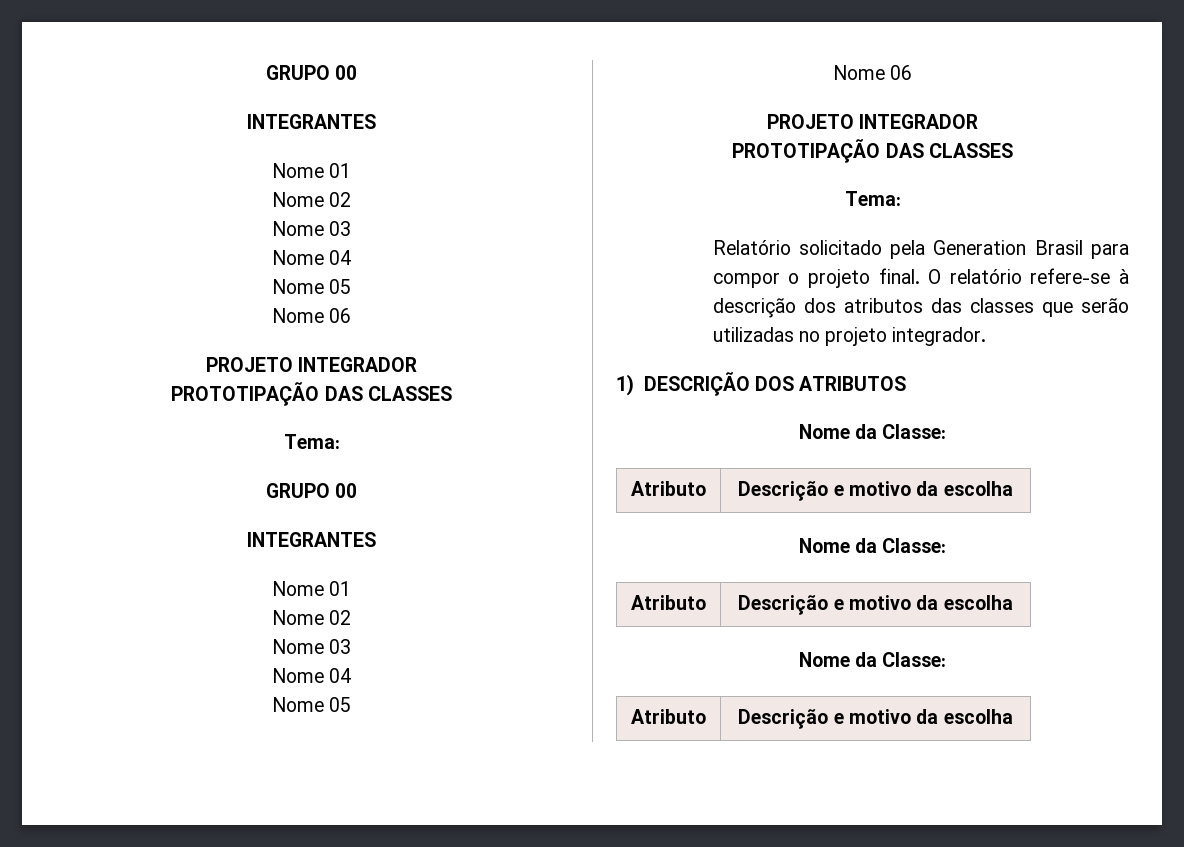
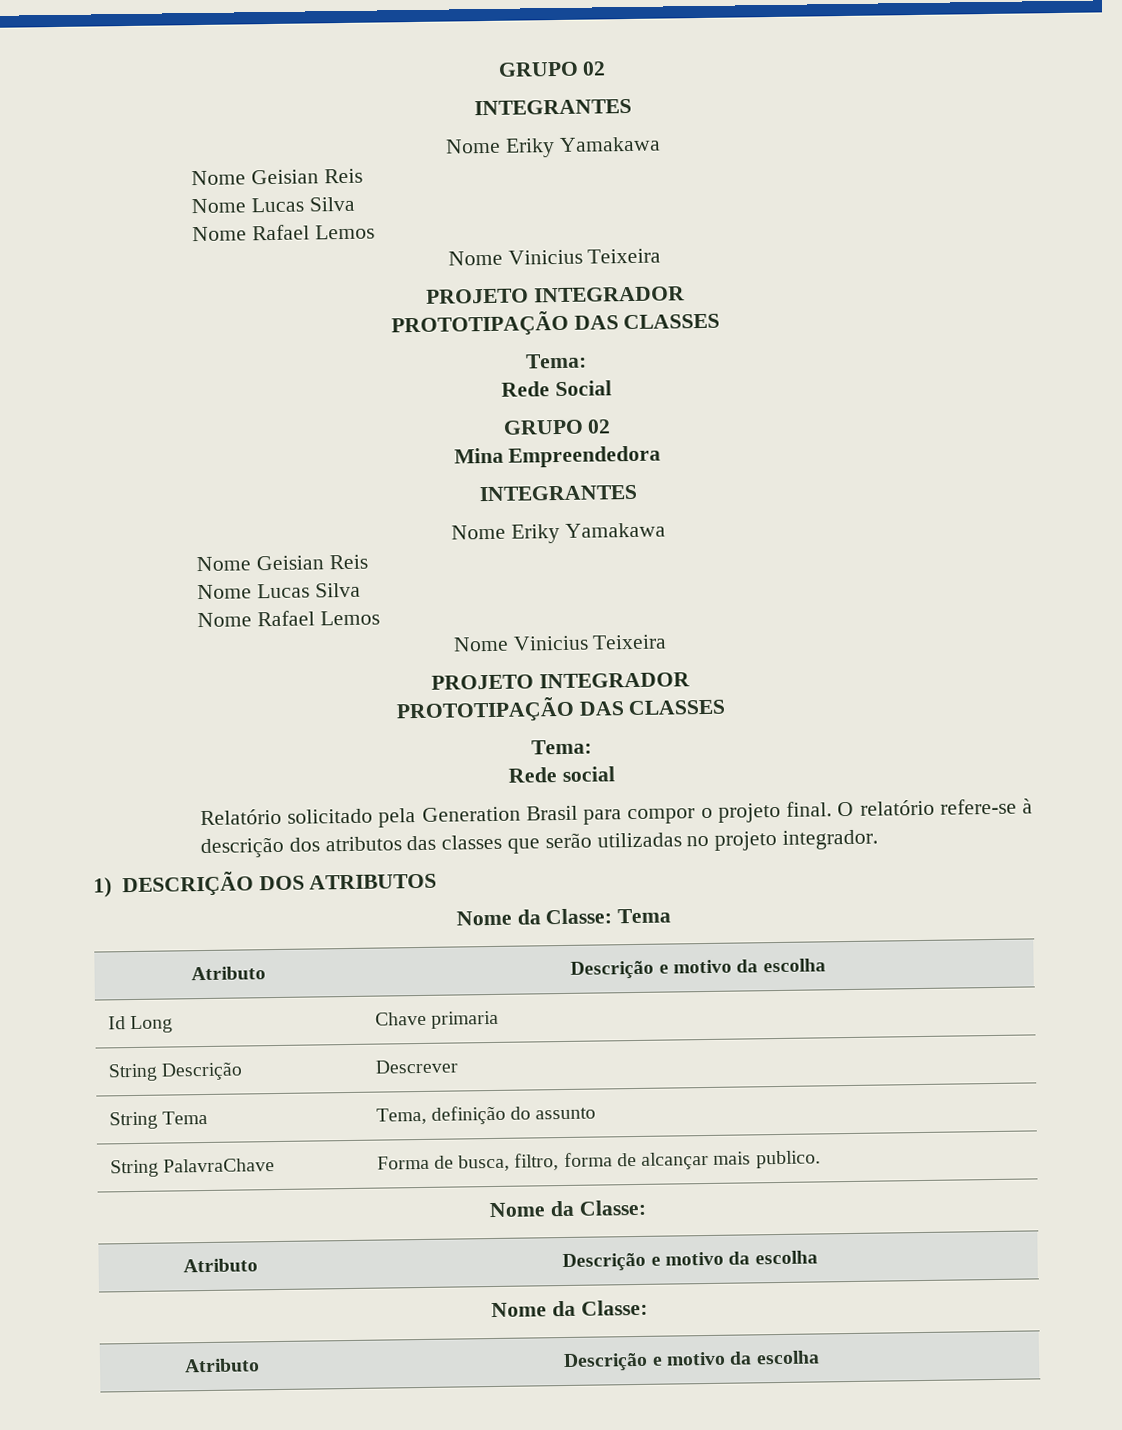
[265,65,358,80] [247,114,376,129] [271,163,352,178] [271,192,352,207] [271,221,352,236] [271,250,352,265] [271,279,352,294] [271,308,352,323] [205,357,418,372] [171,382,452,406] [283,434,340,449] [265,483,358,498] [247,532,376,547] [271,581,352,596] [271,610,352,625] [271,639,352,654] [271,668,352,683] [271,697,352,712] [832,65,913,80] [766,114,979,129] [732,139,1013,163] [844,191,901,206] GRUPO 00 // INTEGRANTES // Nome 01 // Nome 02 // Nome 03 // Nome 04 // Nome 05 // Nome 06 // PROJETO INTEGRADOR // PROTOTIPAÇÃO DAS CLASSES // Tema: // GRUPO 00 // INTEGRANTES // Nome 01 // Nome 02 // Nome 03 // Nome 04 // Nome 05 // Nome 06 // PROJETO INTEGRADOR // PROTOTIPAÇÃO DAS CLASSES // Tema: -> [497,61,607,77] [473,98,632,116] [445,136,661,158] [190,168,363,186] [190,196,355,214] [191,224,375,242] [447,248,662,266] [426,286,685,304] [390,310,721,338] [525,353,587,369] [501,380,612,397] [502,419,612,435] [453,445,662,468] [478,484,637,502] [451,522,666,544] [195,554,368,572] [196,582,361,600] [196,610,380,628] [452,634,668,652] [431,672,690,690] [395,696,726,724] [531,739,592,755] [508,766,615,783] GRUPO 02 // INTEGRANTES // Nome Eriky Yamakawa // Nome Geisian Reis // Nome Lucas Silva // Nome Rafael Lemos // Nome Vinicius Teixeira // PROJETO INTEGRADOR // PROTOTIPAÇÃO DAS CLASSES // Tema: // Rede Social // GRUPO 02 // Mina Empreendedora // INTEGRANTES // Nome Eriky Yamakawa // Nome Geisian Reis // Nome Lucas Silva // Nome Rafael Lemos // Nome Vinicius Teixeira // PROJETO INTEGRADOR // PROTOTIPAÇÃO DAS CLASSES // Tema: // Rede social
[631,481,706,496] [738,481,1013,501] // Atributo | Descrição e motivo da escolha -> [617,908,672,924] [191,966,266,981] [570,958,826,979] [107,1015,173,1034] [374,1010,499,1029] [107,1062,243,1082] [374,1059,458,1074] [108,1110,208,1130] [375,1105,597,1125] [109,1158,275,1178] [376,1150,821,1172] Tema // Atributo | Descrição e motivo da escolha // Id Long | Chave primaria // String Descrição | Descrever // String Tema | Tema, definição do assunto // String PalavraChave | Forma de busca, filtro, forma de alcançar mais publico.

